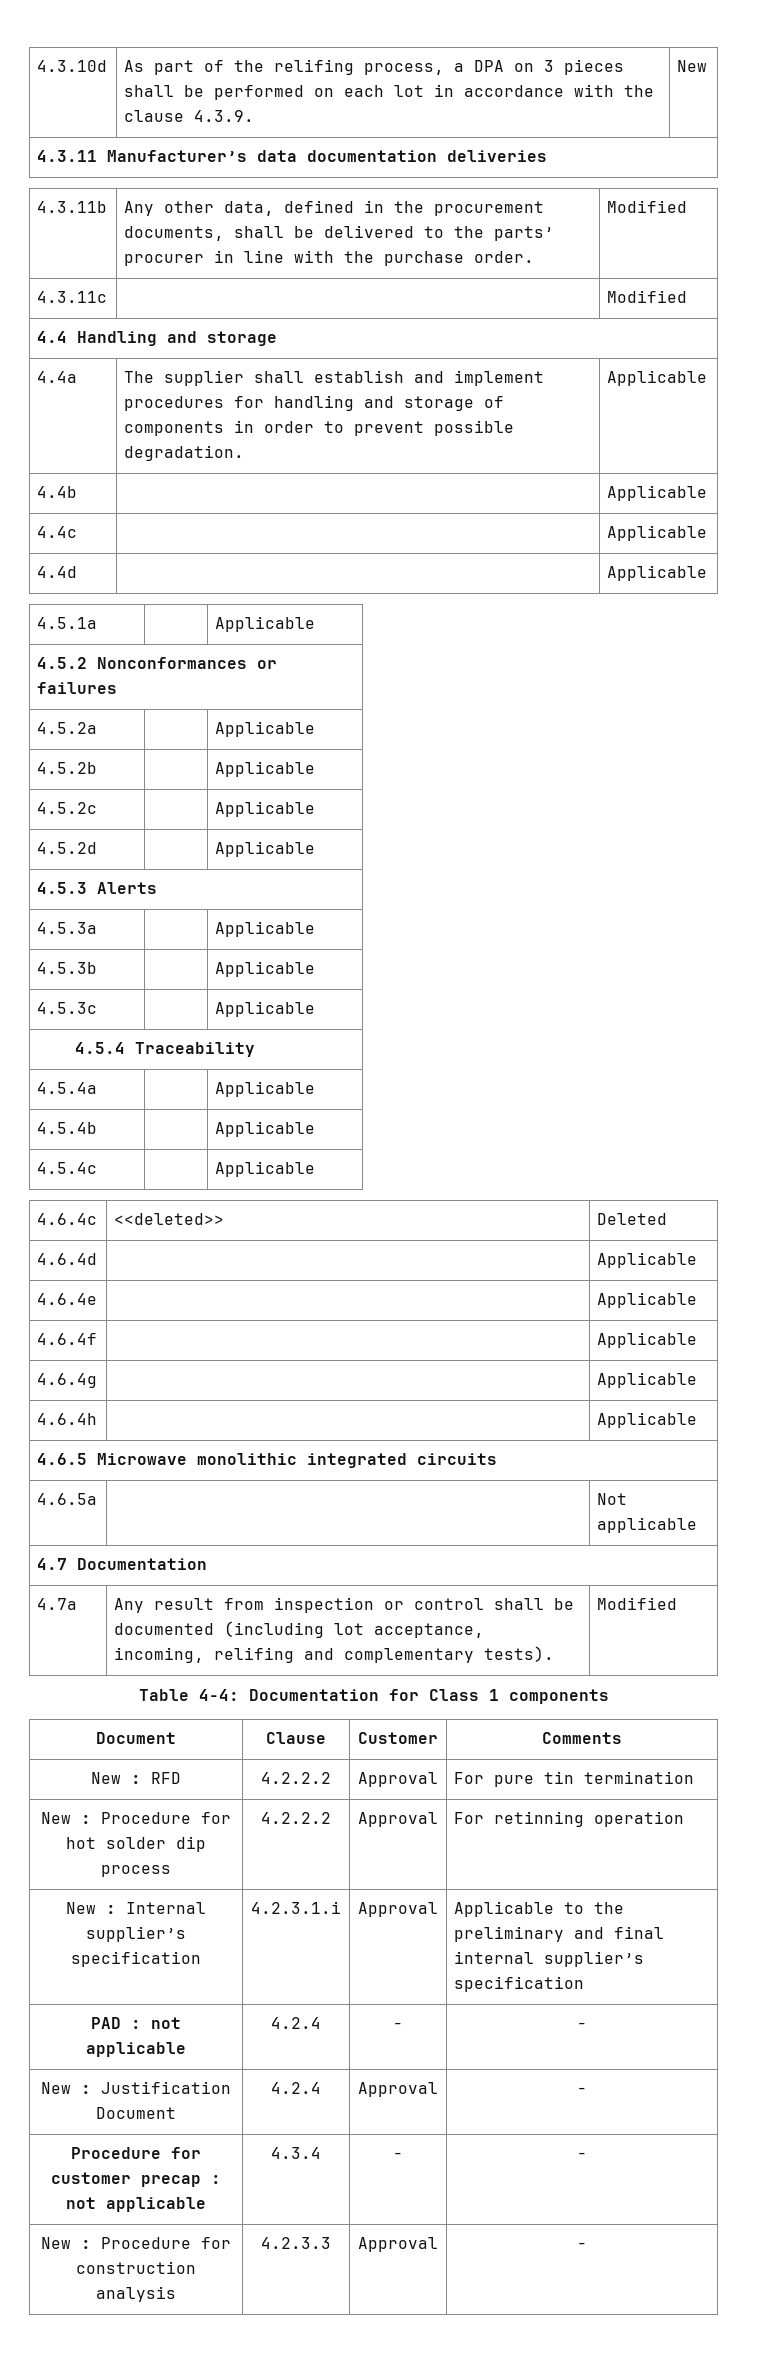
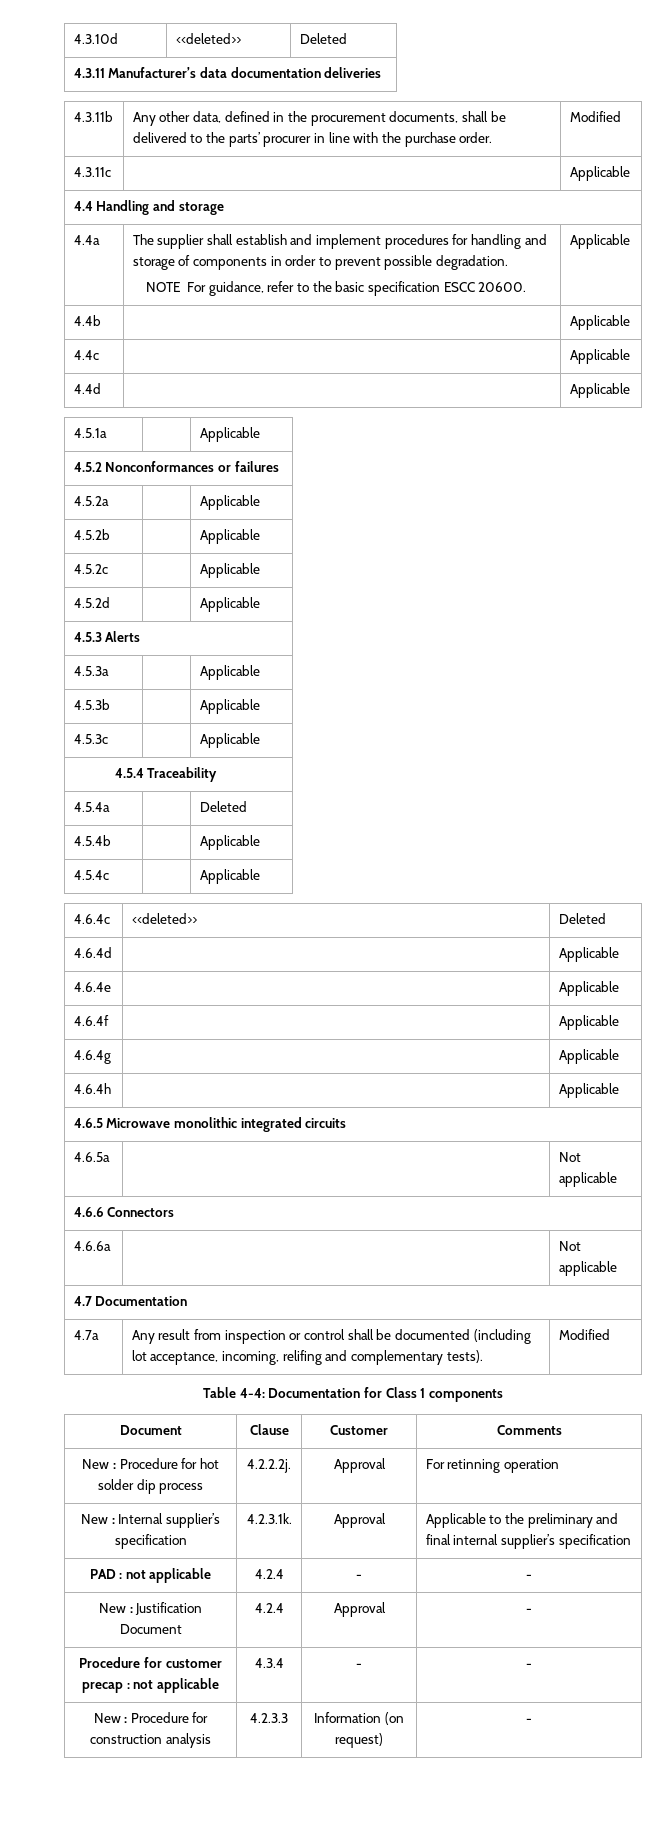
[124,59,625,75] [124,84,655,100] [124,110,255,122] [677,60,708,72] As part of the relifing process, a DPA on 3 pieces shall be performed on each lot in accordance with the clause 4.3.9. | New -> [175,33,241,44] [299,33,347,44] <<deleted>> | Deleted
[607,290,688,303] Modified -> [569,166,630,181] Applicable
(245, 453) none -> [146,281,527,296] // NOTE For guidance, refer to the basic specification ESCC 20600.
[215,1081,316,1097] Applicable -> [199,801,247,812] Deleted
(698, 1525) none -> [73,1207,175,1217] [73,1241,111,1251] [558,1241,581,1251] [558,1261,617,1276] // 4.6.6 Connectors // 4.6.6a | | Not applicable
[91,1772,181,1784] [261,1772,331,1784] [358,1772,438,1787] [454,1771,695,1787] // New : RFD | 4.2.2.2 | Approval | For pure tin termination -> (562, 1430) none
[261,1812,331,1824] 4.2.2.2 -> [247,1459,291,1473] 4.2.2.2j.
[251,1901,341,1914] 4.2.3.1.i -> [246,1513,292,1524] 4.2.3.1k.
[358,2237,438,2252] Approval -> [314,1712,404,1725] [335,1733,383,1748] Information (on request)

